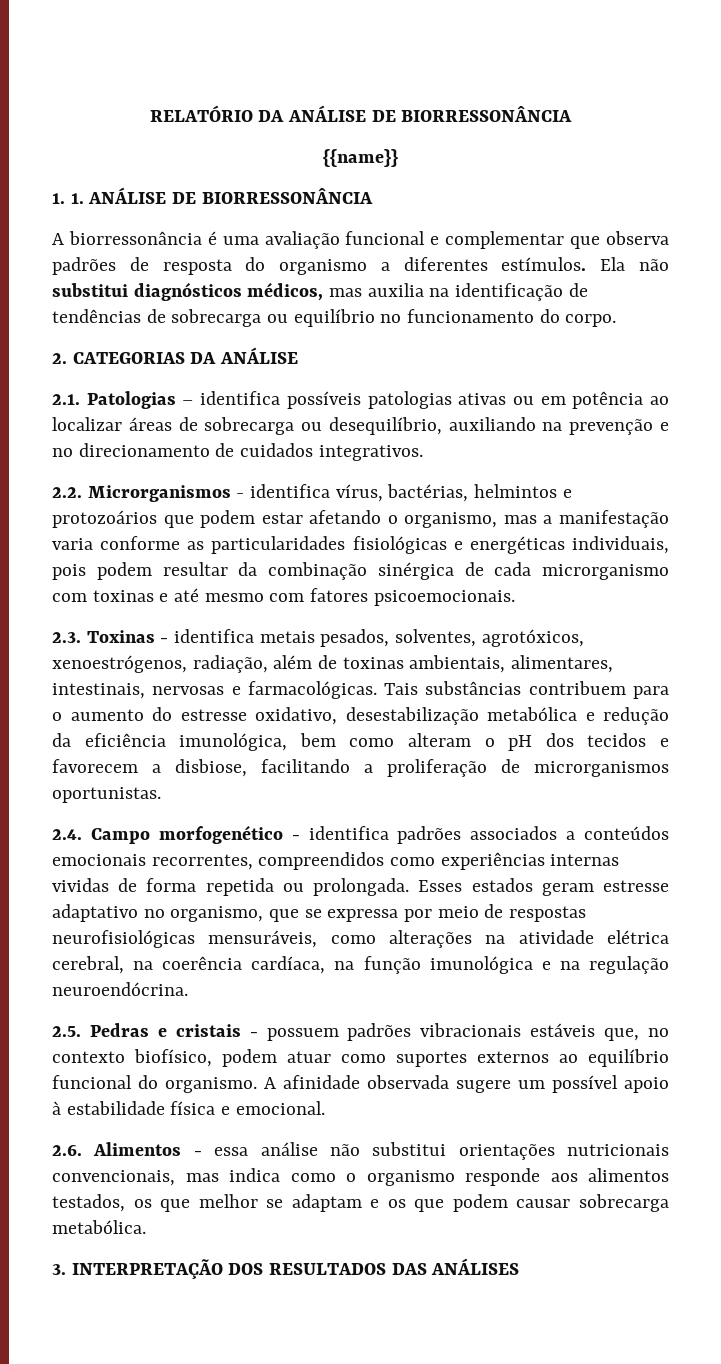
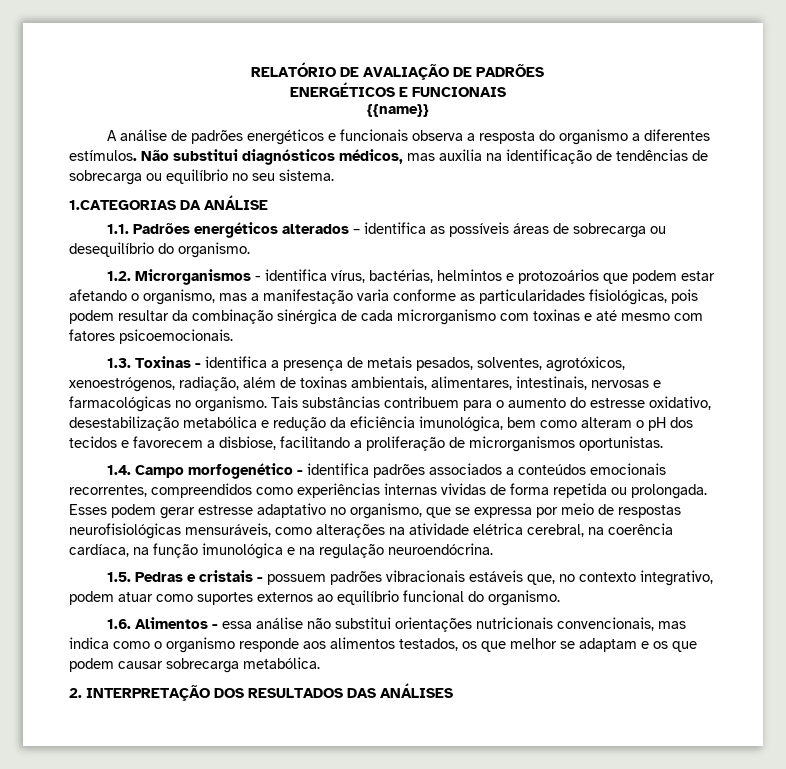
[258,105,573,122] [323,149,398,167] [52,187,373,204] [52,231,670,249] [52,257,149,275] DA ANÁLISE DE BIORRESSONÂNCIA // {{name}} // 1. 1. ANÁLISE DE BIORRESSONÂNCIA // A biorressonância é uma avaliação funcional e complementar que observa padrões de -> [340,64,544,80] [289,82,506,97] [366,104,429,117] [106,129,475,145] DE AVALIAÇÃO DE PADRÕES // ENERGÉTICOS E FUNCIONAIS // {{name}} // A análise de padrões energéticos e funcionais observa a
[600,257,669,271] Ela não -> [141,150,169,161] Não
[407,309,617,327] [52,347,299,364] [52,391,669,409] [52,417,669,435] [52,443,423,461] [52,487,82,498] funcionamento do corpo. // 2. CATEGORIAS DA ANÁLISE // 2.1. Patologias – identifica possíveis patologias ativas ou em potência ao localizar áreas de sobrecarga ou desequilíbrio, auxiliando na prevenção e no direcionamento de cuidados integrativos. // 2.2. -> [252,169,334,181] [69,195,268,210] [106,222,666,238] [69,242,250,258] [106,271,131,281] seu sistema. // 1.CATEGORIAS DA ANÁLISE // 1.1. Padrões energéticos alterados – identifica as possíveis áreas de sobrecarga ou desequilíbrio do organismo. // 1.2.
[352,536,669,554] fisiológicas e energéticas individuais, -> [589,289,667,305] fisiológicas,
[52,632,81,643] 2.3. -> [106,358,131,368] 1.3.
(255, 636) none -> [270,357,363,371] a presença de
[247,681,377,699] farmacológicas. -> [69,396,267,412] farmacológicas no organismo.
[52,829,82,840] 2.4. -> [106,465,131,475] 1.4.
[471,878,594,896] estados geram -> [111,504,195,519] podem gerar
[52,1026,81,1037] 2.5. -> [106,572,131,582] 1.5.
[134,1049,212,1067] biofísico, -> [639,570,713,586] integrativo,
[264,1075,669,1093] [52,1101,325,1115] [52,1145,82,1156] A afinidade observada sugere um possível apoio à estabilidade física e emocional. // 2.6. -> [106,619,131,629] // 1.6.
[52,1264,66,1275] 3. -> [69,688,82,698] 2.

